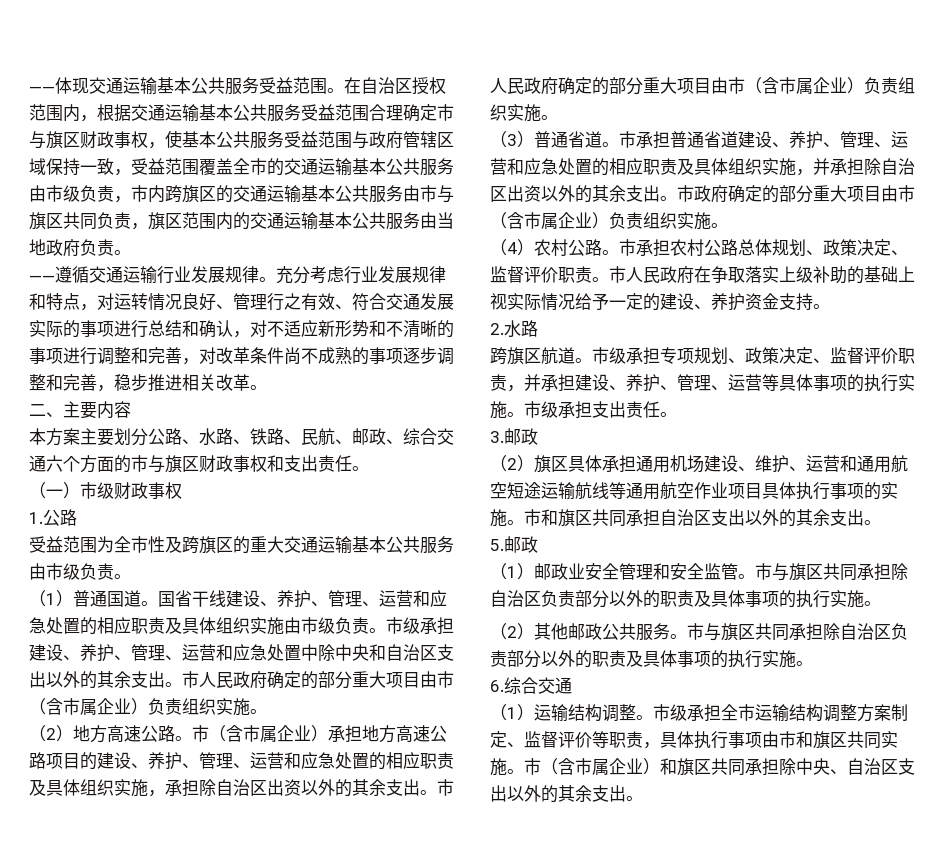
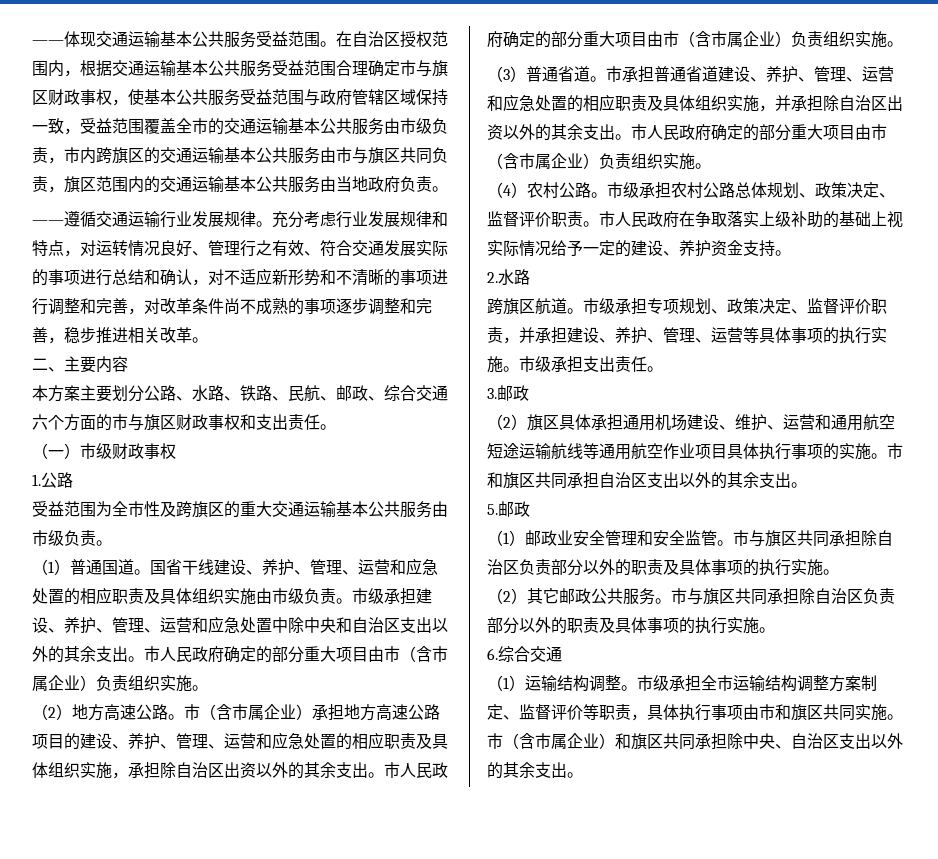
(694, 193) none -> [647,125,679,141] 人民
(636, 247) none -> [623,182,639,198] 级
[551,623,568,640] 他 -> [543,588,559,604] 它

